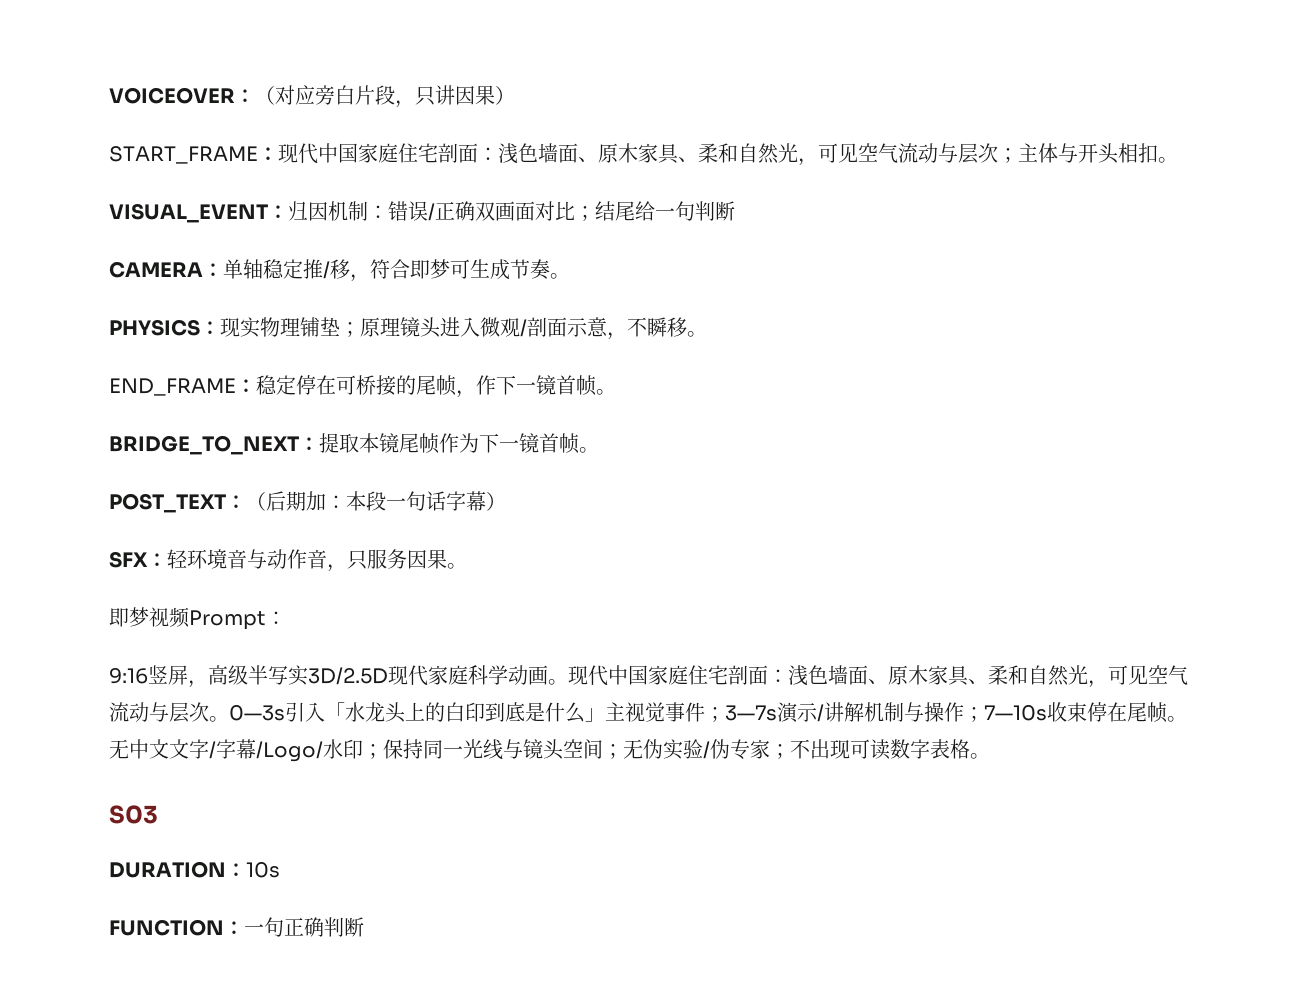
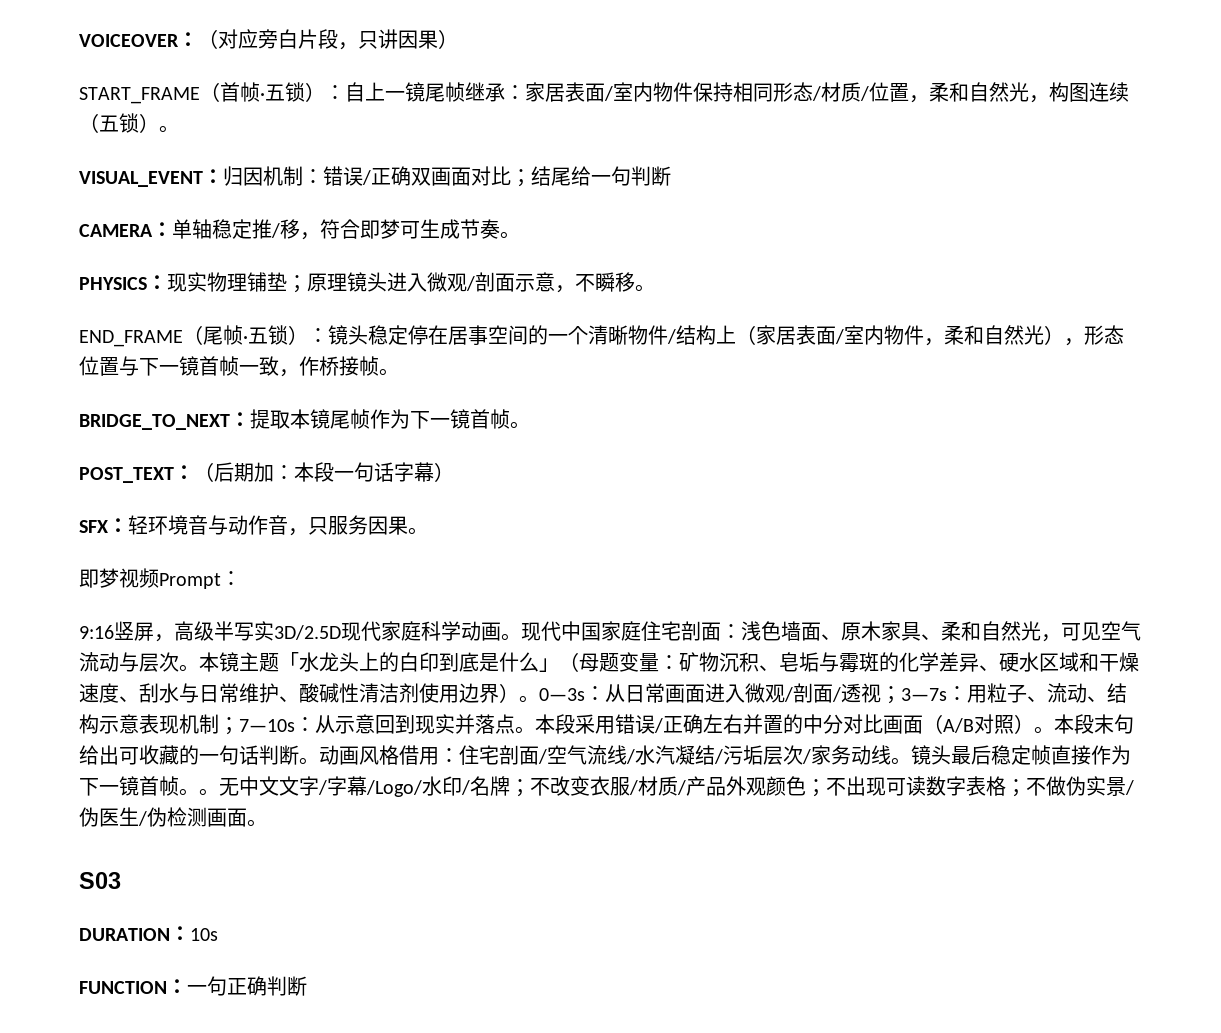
[258,143,1158,166] ：现代中国家庭住宅剖面：浅色墙面、原木家具、柔和自然光，可见空气流动与层次；主体与开头相扣 -> [200,82,1129,103] [79,113,159,133] （首帧·五锁）：自上一镜尾帧继承：家居表面/室内物件保持相同形态/材质/位置，柔和自然光，构图连续（五锁）
[236,375,576,398] ：稳定停在可桥接的尾帧，作下一镜首 -> [183,325,1124,346] [79,356,359,377] （尾帧·五锁）：镜头稳定停在居事空间的一个清晰物件/结构上（家居表面/室内物件，柔和自然光），形态位置与下一镜首帧一致，作桥接
[229,702,325,722] 0—3s引入 -> [199,652,279,672] 本镜主题
[605,702,1168,723] 主视觉事件；3—7s演示/讲解机制与操作；7—10s收束停在尾帧 -> [559,652,1139,673] [79,683,1127,704] [79,714,1134,735] [79,745,1131,765] [79,776,199,796] （母题变量：矿物沉积、皂垢与霉斑的化学差异、硬水区域和干燥速度、刮水与日常维护、酸碱性清洁剂使用边界）。0—3s：从日常画面进入微观/剖面/透视；3—7s：用粒子、流动、结构示意表现机制；7—10s：从示意回到现实并落点。本段采用错误/正确左右并置的中分对比画面（A/B对照）。本段末句给出可收藏的一句话判断。动画风格借用：住宅剖面/空气流线/水汽凝结/污垢层次/家务动线。镜头最后稳定帧直接作为下一镜首帧。
[363,739,770,760] ；保持同一光线与镜头空间；无伪实验/伪专家 -> [461,776,806,797] /名牌；不改变衣服/材质/产品外观颜色
(970, 749) none -> [1006,776,1134,797] [79,807,247,827] ；不做伪实景/伪医生/伪检测画面

